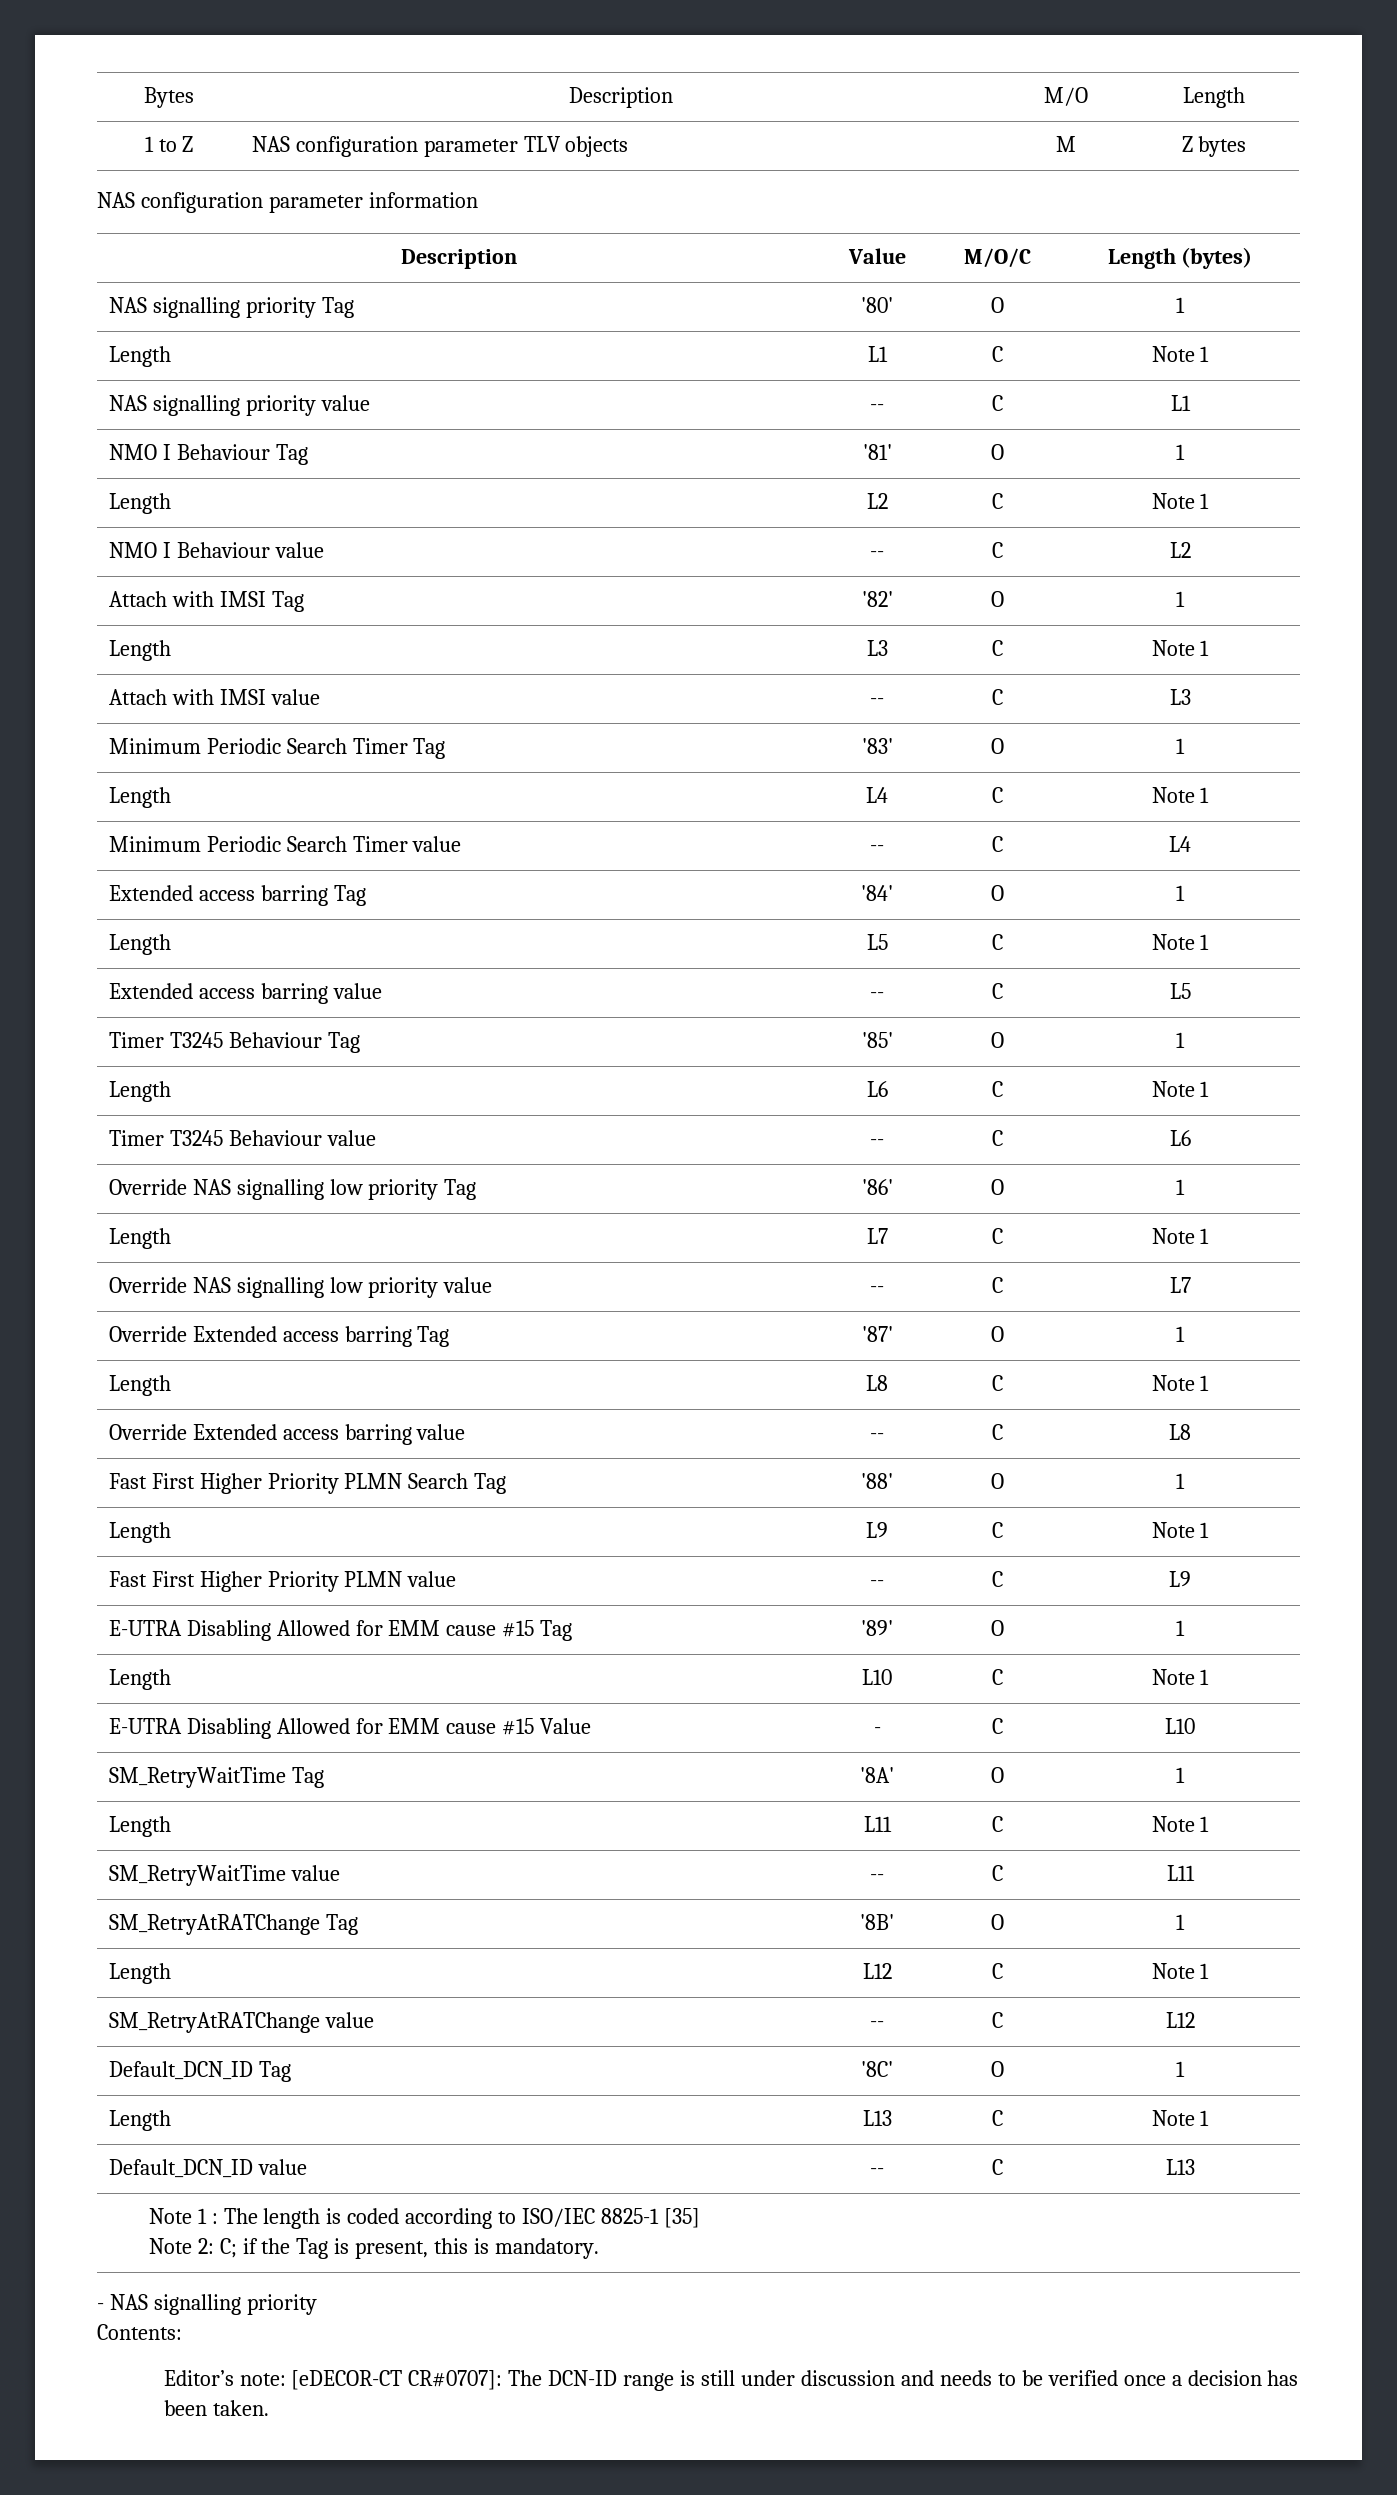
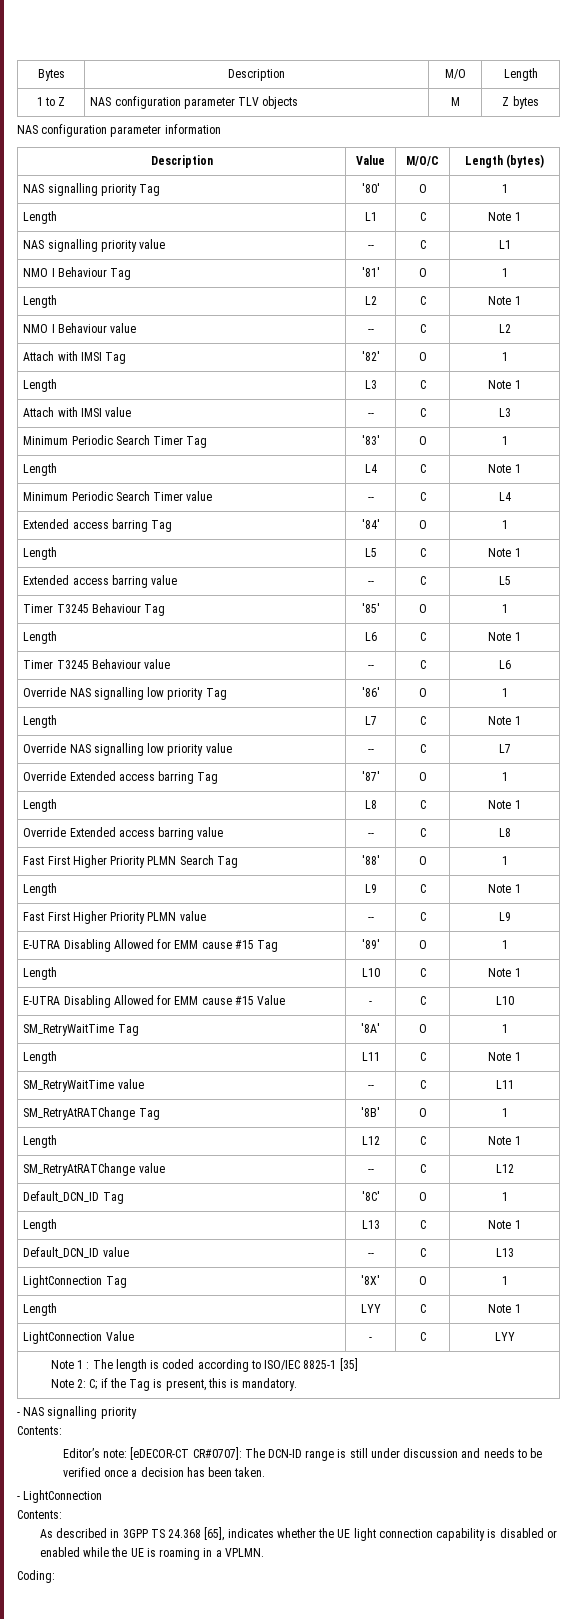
(1195, 2167) none -> [23,1275,127,1288] [361,1275,380,1285] [418,1276,427,1285] [501,1276,508,1285] [23,1303,58,1316] [360,1304,381,1313] [419,1304,426,1313] [488,1304,521,1313] [23,1331,134,1344] [369,1337,372,1341] [419,1332,426,1341] [494,1332,515,1341] // LightConnection Tag | '8X' | O | 1 // Length | LYY | C | Note 1 // LightConnection Value | - | C | LYY
(269, 2408) none -> [17,1490,103,1503] [17,1510,62,1519] [39,1527,557,1541] [39,1547,264,1560] [17,1570,55,1583] // - LightConnection // Contents: // As described in 3GPP TS 24.368 [65], indicates whether the UE light connection capability is disabled or enabled while the UE is roaming in a VPLMN. // Coding:

